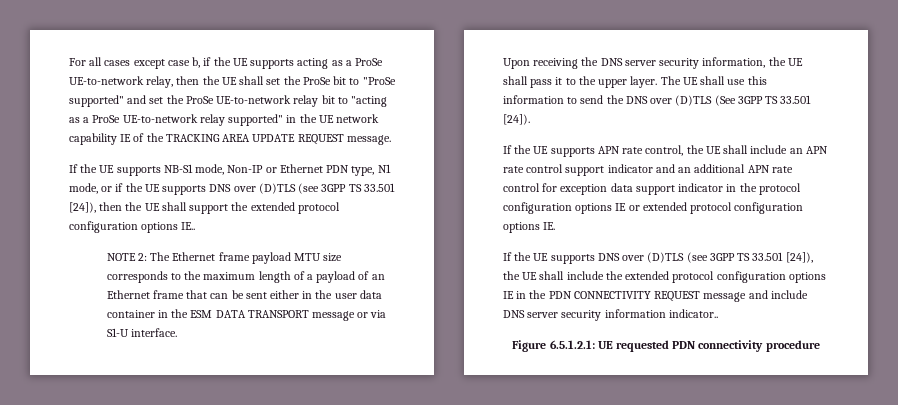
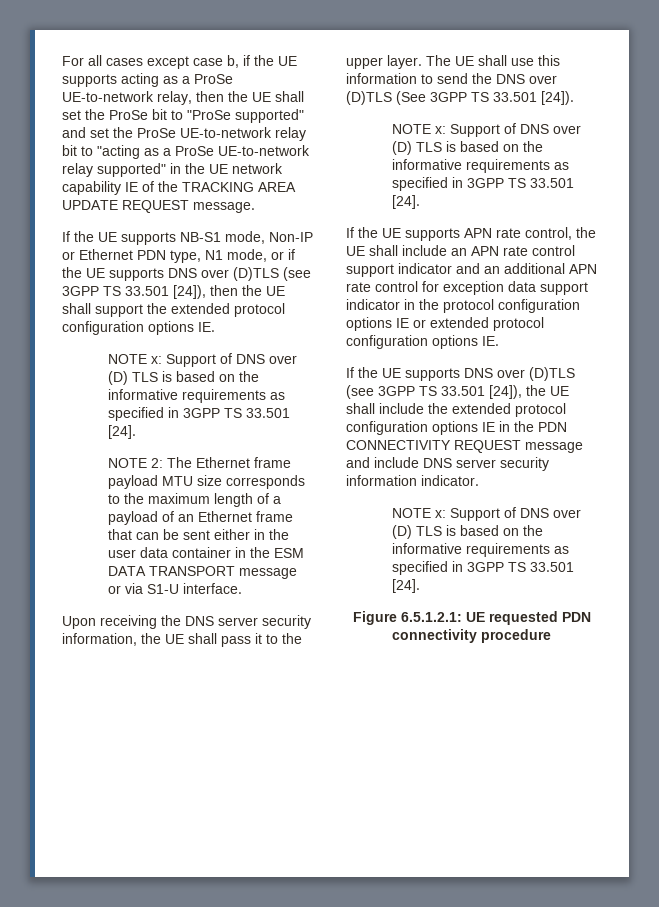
[181,222,196,230] IE.. -> [198,322,215,332] [107,353,297,367] [107,371,259,385] [107,389,285,403] [107,407,290,421] [107,425,136,439] IE. // NOTE x: Support of DNS over (D) TLS is based on the informative requirements as specified in 3GPP TS 33.501 [24].
(530, 119) none -> [391,123,581,137] [391,141,543,155] [391,159,569,173] [391,177,574,191] [391,195,420,209] // NOTE x: Support of DNS over (D) TLS is based on the informative requirements as specified in 3GPP TS 33.501 [24].
[668,309,718,318] indicator.. -> [421,475,479,486] [391,507,581,521] [391,525,543,539] [391,543,569,557] [391,561,574,575] [391,579,420,593] indicator. // NOTE x: Support of DNS over (D) TLS is based on the informative requirements as specified in 3GPP TS 33.501 [24].

